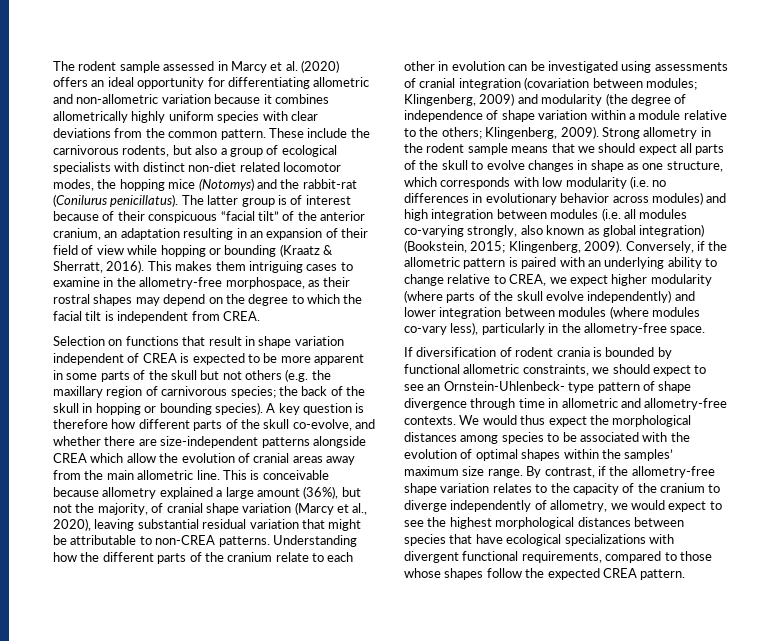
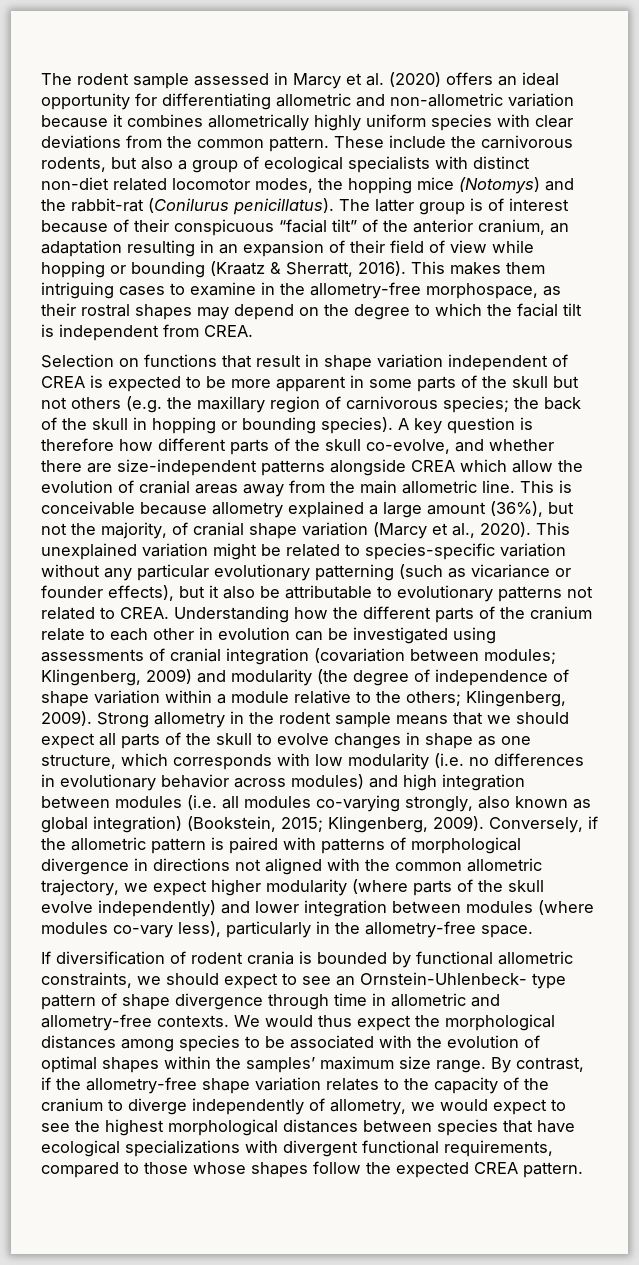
[53,518,362,531] [53,535,270,547] 2020), leaving substantial residual variation that might be attributable to non-CREA patterns. -> [480,522,570,537] [41,543,566,560] [41,564,571,581] [41,585,593,602] [41,607,169,620] 2020). This unexplained variation might be related to species-specific variation without any particular evolutionary patterning (such as vicariance or founder effects), but it also be attributable to evolutionary patterns not related to CREA.
[587,257,717,269] [404,274,547,286] an underlying ability to change relative to CREA, -> [321,837,521,854] [41,858,542,875] [41,879,119,896] patterns of morphological divergence in directions not aligned with the common allometric trajectory,

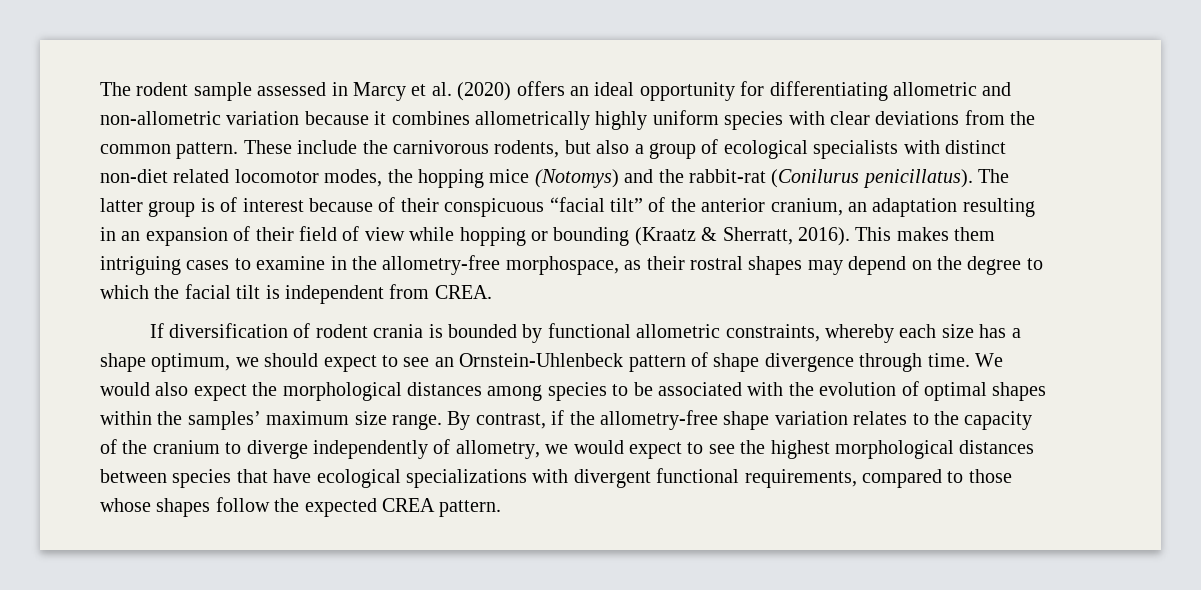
[41,354,568,371] [41,375,579,392] [41,396,581,413] [41,417,533,434] [41,438,554,455] [41,459,583,476] [41,480,572,497] [41,501,574,518] [41,522,570,539] [41,543,566,560] [41,564,571,581] [41,585,593,602] [41,606,592,623] [41,627,496,644] [41,648,556,665] [41,669,569,686] [41,690,566,707] [41,711,569,728] [41,732,531,749] [41,753,584,770] [41,774,525,791] [41,795,591,812] [41,816,598,833] [41,837,521,854] [41,858,542,875] [41,879,544,896] [41,900,594,917] [41,921,533,938] // Selection on functions that result in shape variation independent of CREA is expected to be more apparent in some parts of the skull but not others (e.g. the maxillary region of carnivorous species; the back of the skull in hopping or bounding species). A key question is therefore how different parts of the skull co-evolve, and whether there are size-independent patterns alongside CREA which allow the evolution of cranial areas away from the main allometric line. This is conceivable because allometry explained a large amount (36%), but not the majority, of cranial shape variation (Marcy et al., 2020). This unexplained variation might be related to species-specific variation without any particular evolutionary patterning (such as vicariance or founder effects), but it also be attributable to evolutionary patterns not related to CREA. Understanding how the different parts of the cranium relate to each other in evolution can be investigated using assessments of cranial integration (covariation between modules; Klingenberg, 2009) and modularity (the degree of independence of shape variation within a module relative to the others; Klingenberg, 2009). Strong allometry in the rodent sample means that we should expect all parts of the skull to evolve changes in shape as one structure, which corresponds with low modularity (i.e. no differences in evolutionary behavior across modules) and high integration between modules (i.e. all modules co-varying strongly, also known as global integration) (Bookstein, 2015; Klingenberg, 2009). Conversely, if the allometric pattern is paired with patterns of morphological divergence in directions not aligned with the common allometric trajectory, we expect higher modularity (where parts of the skull evolve independently) and lower integration between modules (where modules co-vary less), particularly in the allometry-free space. -> (492, 292) none
(132, 980) none -> [825,324,1021,343] [100,353,231,372] whereby each size has a shape optimum,
[360,972,566,989] Ornstein-Uhlenbeck- type -> [459,353,624,367] Ornstein-Uhlenbeck
[334,993,500,1007] [41,1014,229,1031] time in allometric and allometry-free contexts. -> [927,353,970,367] time.
[318,1015,352,1027] thus -> [155,382,189,396] also

